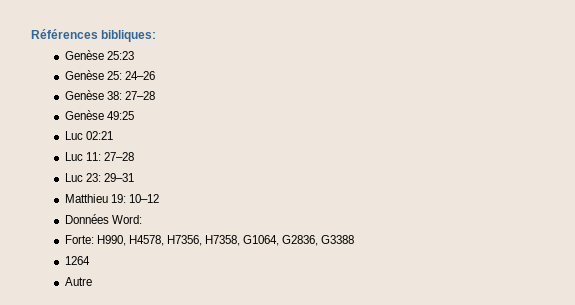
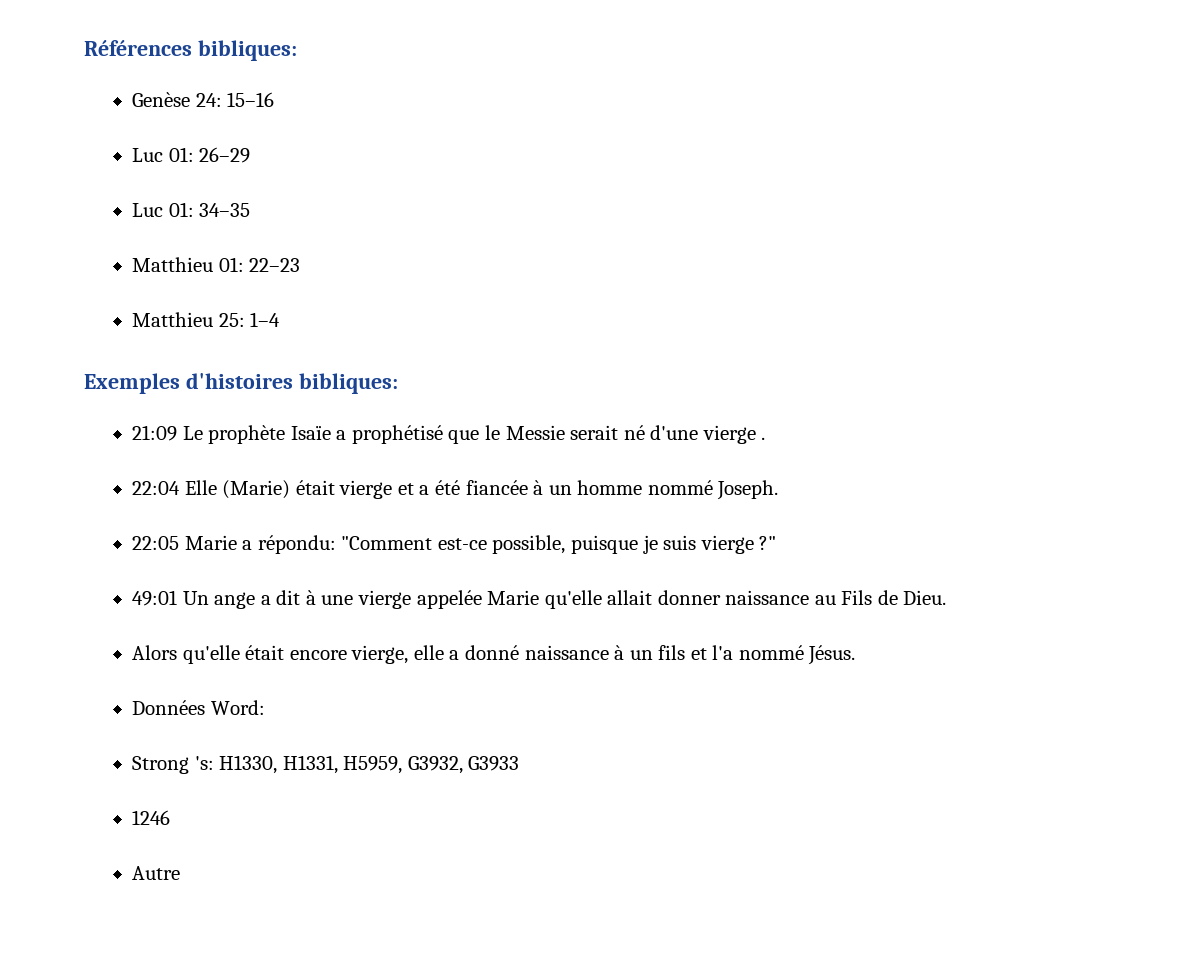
[106,51,134,60] [64,70,155,80] [64,90,155,100] [64,110,134,120] [64,131,113,140] [64,152,134,161] [64,173,134,182] [64,194,159,203] [64,214,142,224] [64,235,355,246] [64,256,90,265] 25:23 // Genèse 25: 24–26 // Genèse 38: 27–28 // Genèse 49:25 // Luc 02:21 // Luc 11: 27–28 // Luc 23: 29–31 // Matthieu 19: 10–12 // Données Word: // Forte: H990, H4578, H7356, H7358, G1064, G2836, G3388 // 1264 -> [195,92,275,107] [132,147,251,163] [132,202,251,217] [132,257,301,272] [132,312,281,327] [84,373,398,394] [132,425,766,444] [132,480,779,500] [132,535,777,554] [132,590,947,609] [132,645,856,665] [132,700,265,715] [132,755,520,774] [132,810,171,825] 24: 15–16 // Luc 01: 26–29 // Luc 01: 34–35 // Matthieu 01: 22–23 // Matthieu 25: 1–4 // Exemples d'histoires bibliques: // 21:09 Le prophète Isaïe a prophétisé que le Messie serait né d'une vierge . // 22:04 Elle (Marie) était vierge et a été fiancée à un homme nommé Joseph. // 22:05 Marie a répondu: "Comment est-ce possible, puisque je suis vierge ?" // 49:01 Un ange a dit à une vierge appelée Marie qu'elle allait donner naissance au Fils de Dieu. // Alors qu'elle était encore vierge, elle a donné naissance à un fils et l'a nommé Jésus. // Données Word: // Strong 's: H1330, H1331, H5959, G3932, G3933 // 1246

